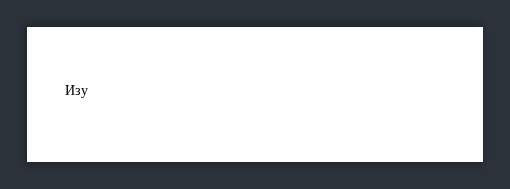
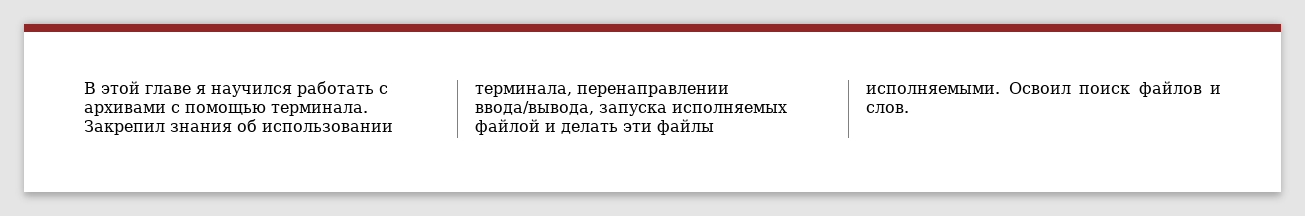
[65,85,88,98] Изу -> [84,81,388,97] [84,104,368,116] [84,119,393,135] [475,85,729,97] [475,101,787,116] [475,119,714,135] [866,81,1221,97] [866,104,909,113] В этой главе я научился работать с архивами с помощью терминала. Закрепил знания об использовании терминала, перенаправлении ввода/вывода, запуска исполняемых файлой и делать эти файлы исполняемыми. Освоил поиск файлов и слов.

